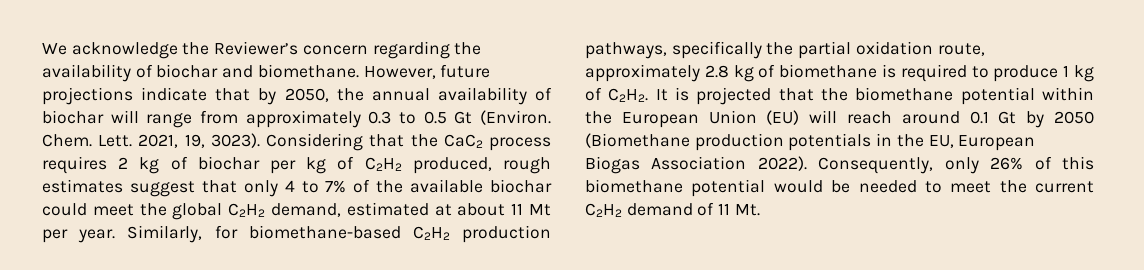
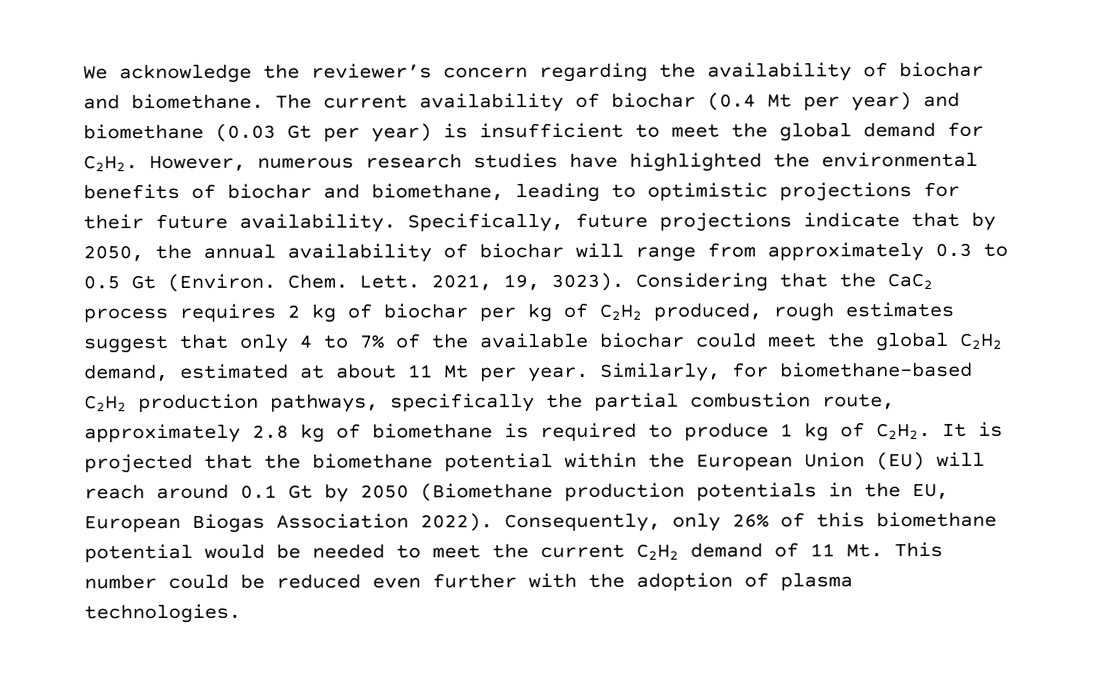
[214,41,299,55] Reviewer’s -> [311,63,432,79] reviewer’s
[363,66,436,79] However, -> [275,91,960,113] [83,121,984,143] [83,151,978,172] [83,181,960,203] [83,212,564,233] The current availability of biochar (0.4 Mt per year) and biomethane (0.03 Gt per year) is insufficient to meet the global demand for C2H2. However, numerous research studies have highlighted the environmental benefits of biochar and biomethane, leading to optimistic projections for their future availability. Specifically,
[855,41,933,55] oxidation -> [690,392,811,408] combustion
(760, 210) none -> [894,541,943,558] [84,572,853,591] [84,603,241,624] This number could be reduced even further with the adoption of plasma technologies.

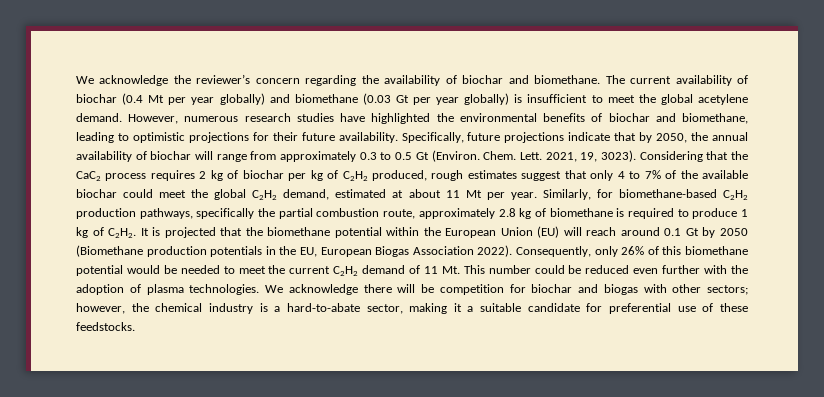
[851,92,912,112] year) -> [191,93,265,105] year globally)
[371,123,432,143] year) -> [436,93,510,105] year globally)
[863,121,984,138] [83,155,138,172] demand for C2H2. -> [697,94,748,105] [76,113,122,122] acetylene demand.
(241, 613) none -> [265,284,748,295] [76,303,748,314] [76,322,135,331] We acknowledge there will be competition for biochar and biogas with other sectors; however, the chemical industry is a hard-to-abate sector, making it a suitable candidate for preferential use of these feedstocks.

